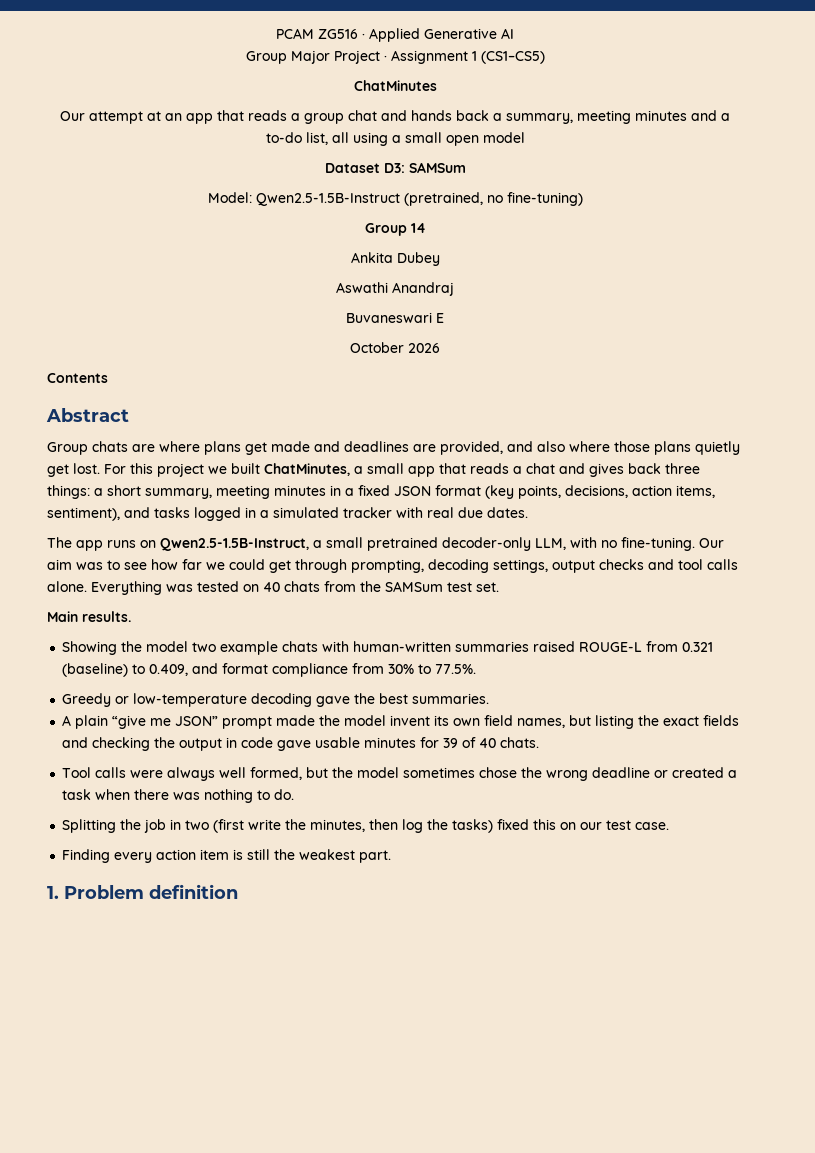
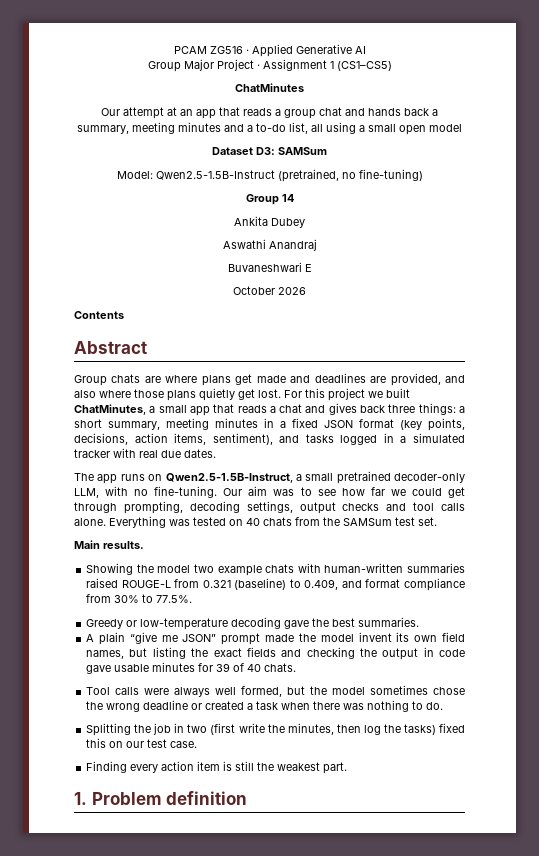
[346,312,432,323] Buvaneswari -> [227,262,302,272] Buvaneshwari

